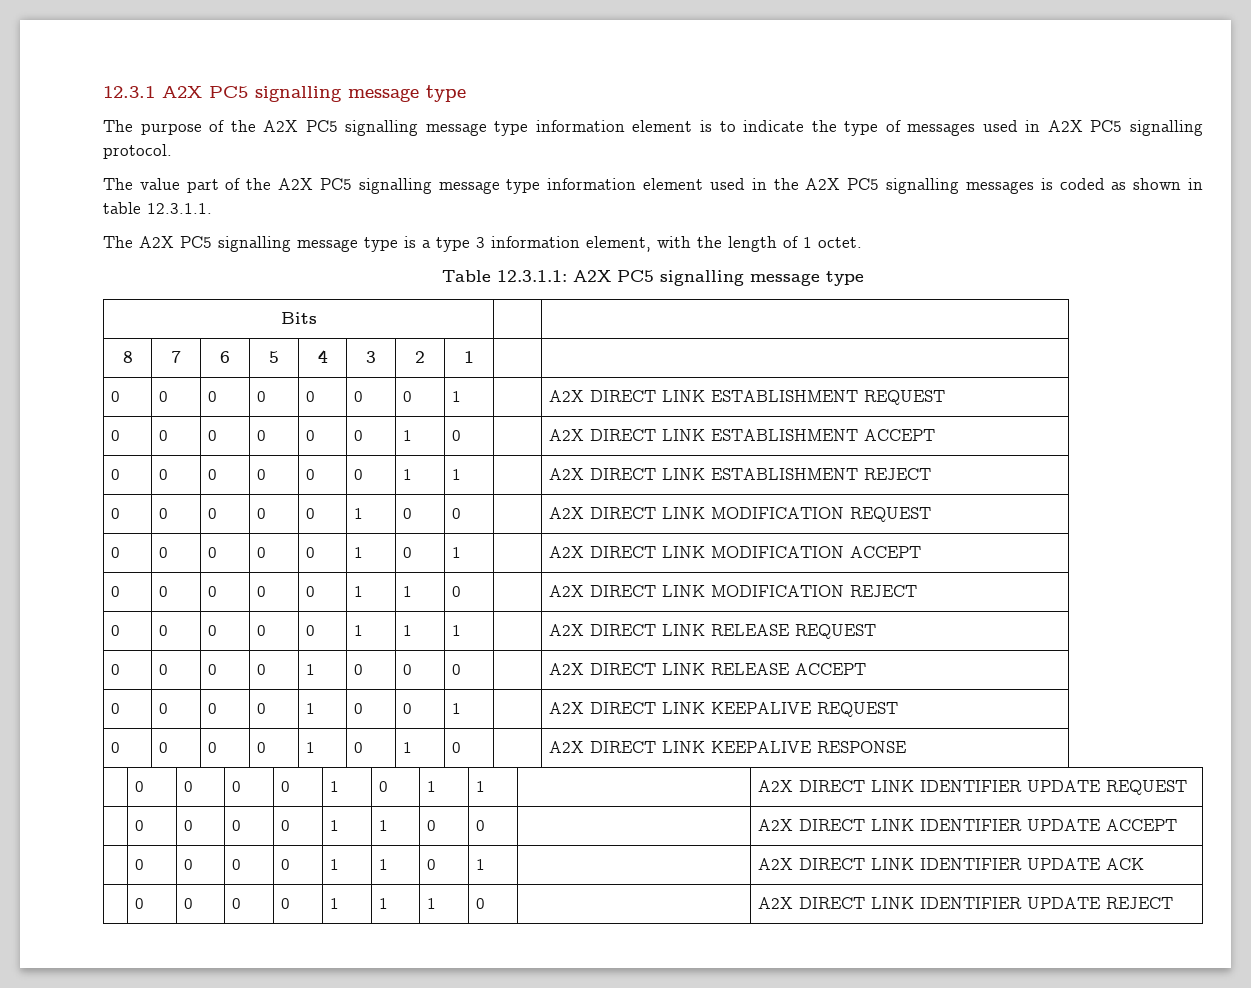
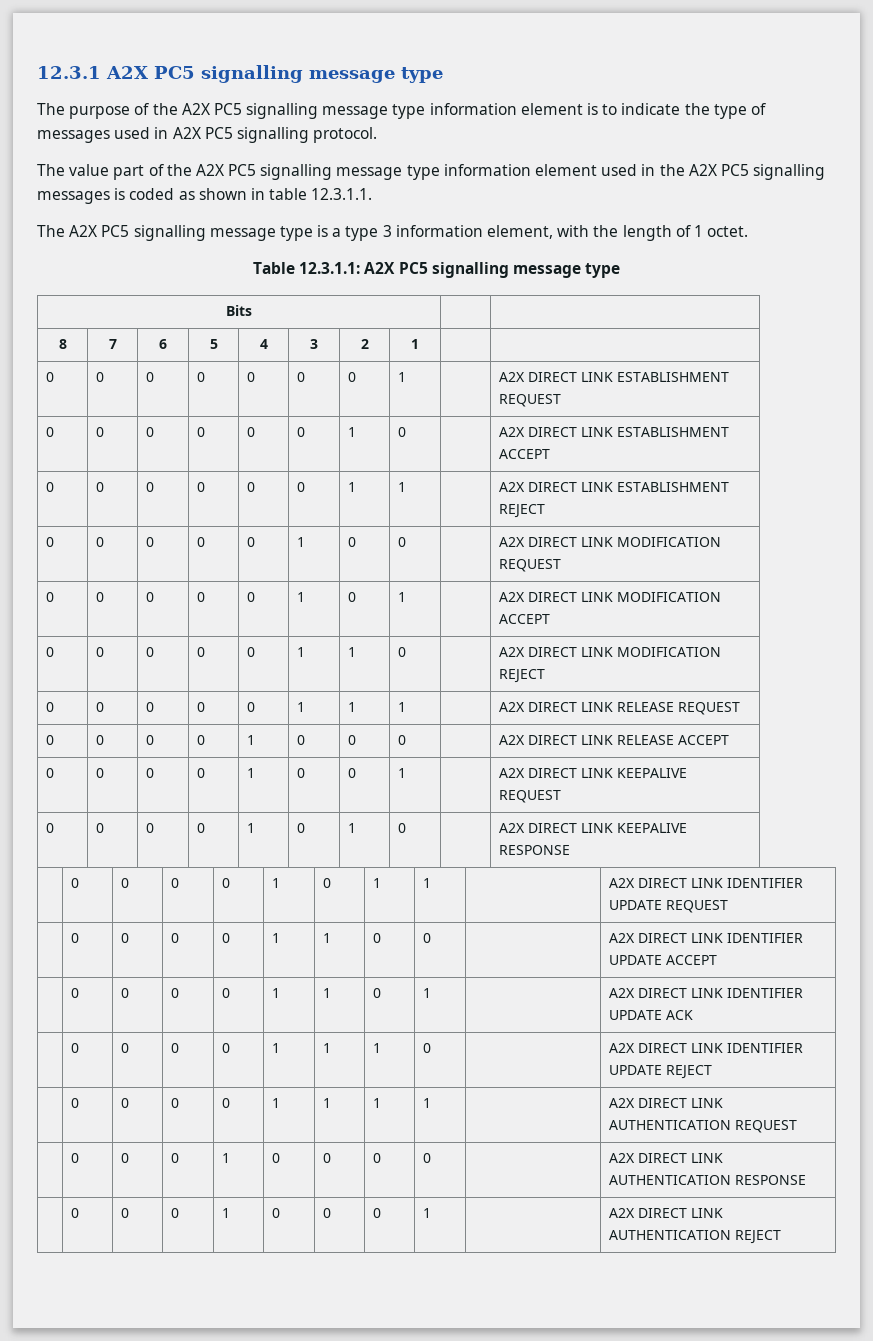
(1173, 903) none -> [70,1098,79,1108] [120,1098,129,1108] [170,1098,179,1108] [221,1098,230,1108] [271,1098,280,1108] [322,1098,331,1108] [372,1098,381,1108] [422,1098,431,1108] [608,1098,723,1108] [608,1120,797,1133] [70,1153,79,1163] [120,1153,129,1163] [170,1153,179,1163] [221,1153,230,1163] [271,1153,280,1163] [322,1153,331,1163] [372,1153,381,1163] [422,1153,431,1163] [608,1153,723,1163] [608,1175,806,1185] [70,1208,79,1218] [120,1208,129,1218] [170,1208,179,1218] [221,1208,230,1218] [271,1208,280,1218] [322,1208,331,1218] [372,1208,381,1218] [422,1208,431,1218] [608,1208,723,1218] [608,1230,781,1244] // | 0 | 0 | 0 | 0 | 1 | 1 | 1 | 1 | | A2X DIRECT LINK AUTHENTICATION REQUEST // | 0 | 0 | 0 | 1 | 0 | 0 | 0 | 0 | | A2X DIRECT LINK AUTHENTICATION RESPONSE // | 0 | 0 | 0 | 1 | 0 | 0 | 0 | 1 | | A2X DIRECT LINK AUTHENTICATION REJECT

